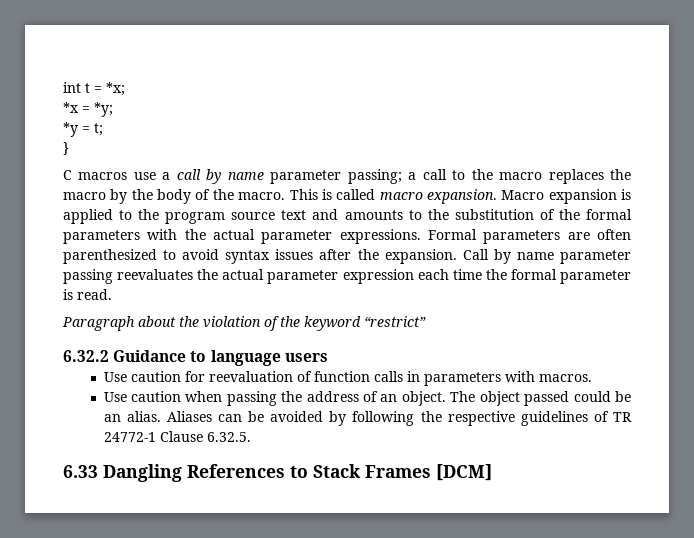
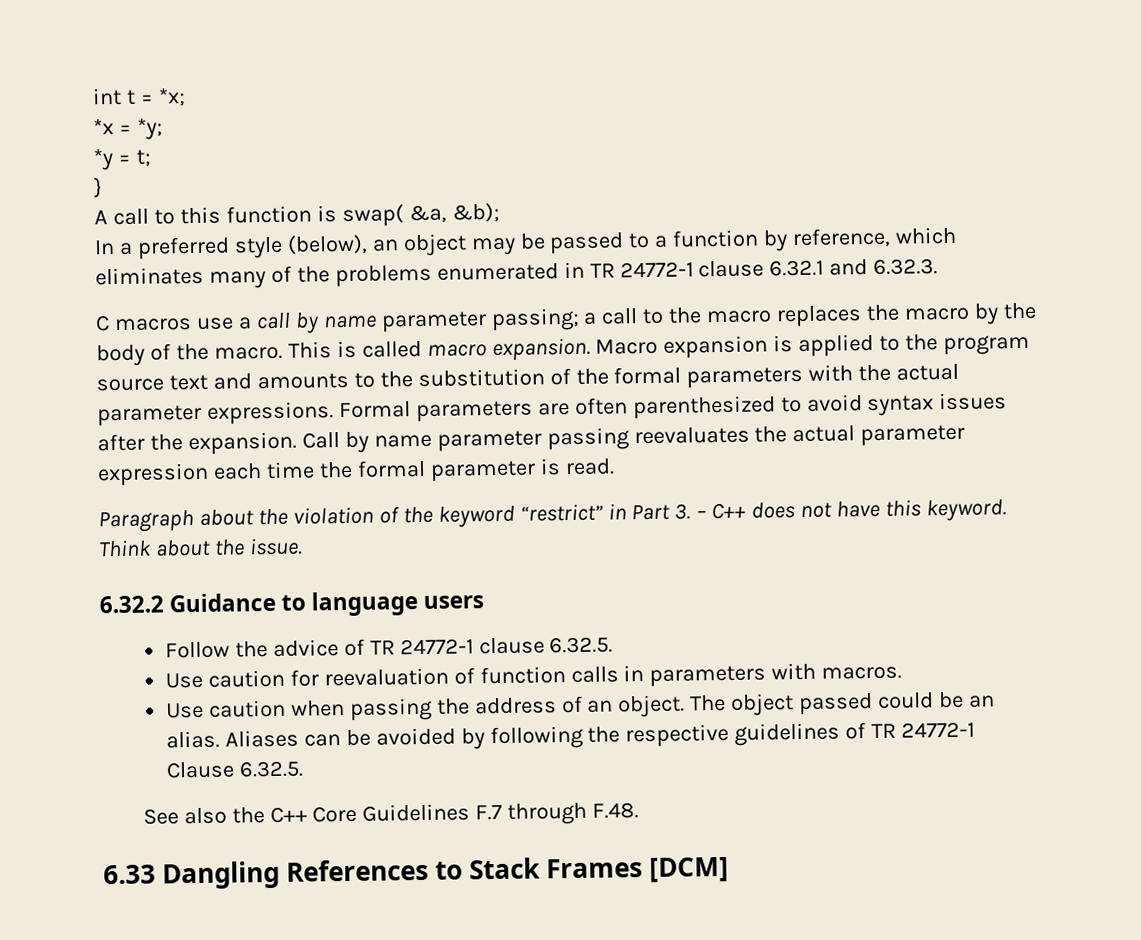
(69, 148) none -> [94,202,500,228] [94,226,958,260] [95,258,939,289] // A call to this function is swap( &a, &b); // In a preferred style (below), an object may be passed to a function by reference, which eliminates many of the problems enumerated in TR 24772-1 clause 6.32.1 and 6.32.3.
(426, 321) none -> [607,499,1007,522] [98,537,303,557] in Part 3. – C++ does not have this keyword. Think about the issue.
(328, 357) none -> [164,636,614,659] // Follow the advice of TR 24772-1 clause 6.32.5.
(251, 437) none -> [142,802,640,825] // See also the C++ Core Guidelines F.7 through F.48.

